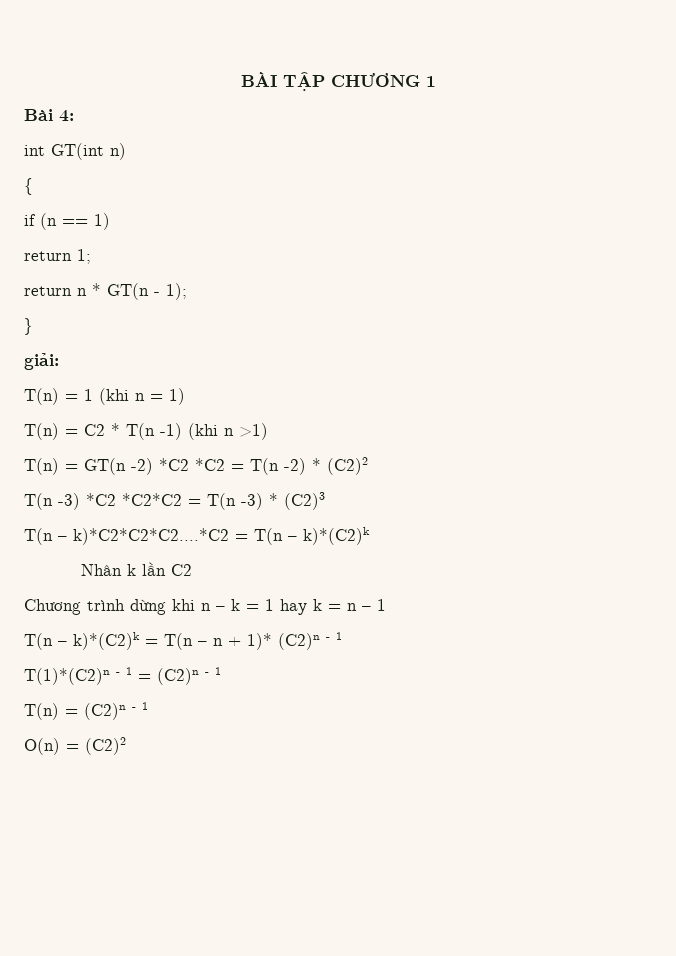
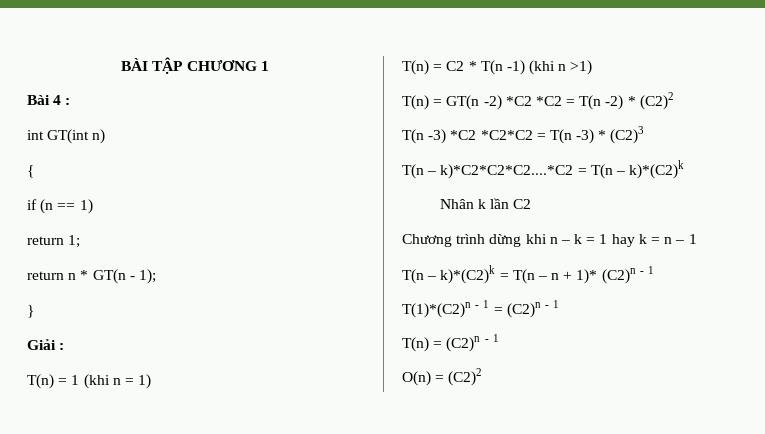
[59,110,74,122] 4: -> [53,95,71,105] 4 :
[24,353,59,370] giải: -> [27,339,65,350] Giải :

